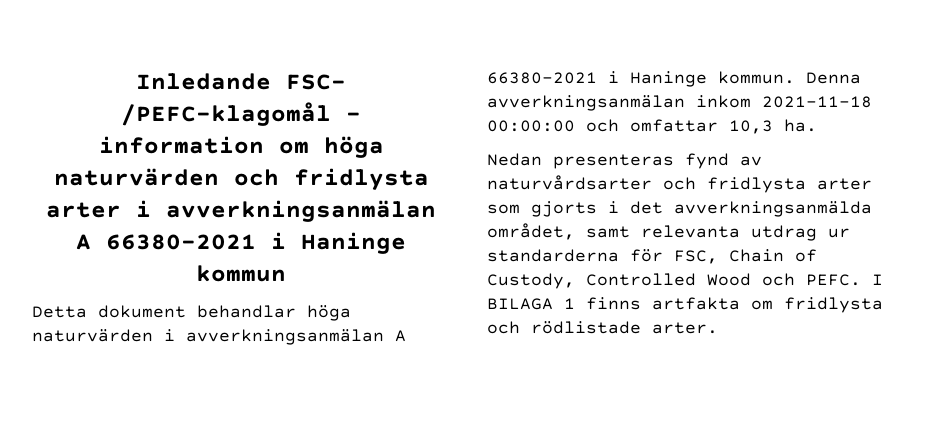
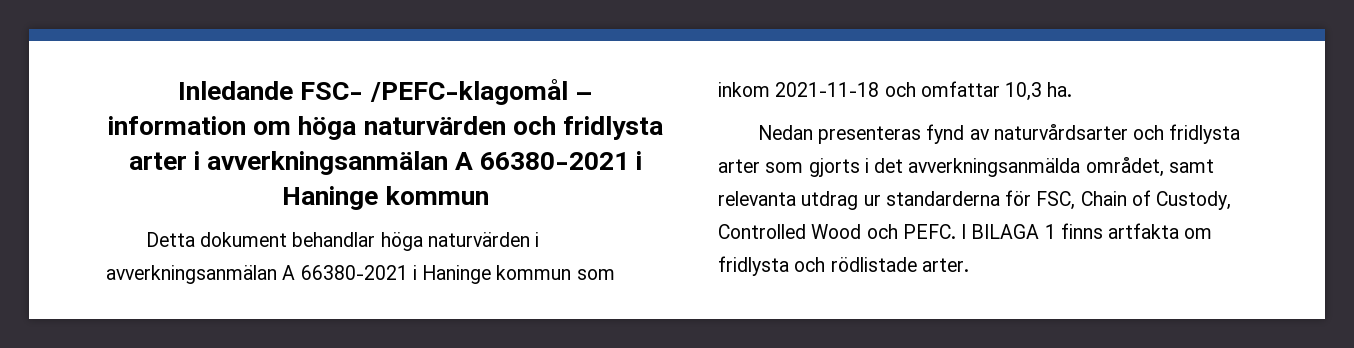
[718,71,861,84] [487,95,685,111] kommun. Denna avverkningsanmälan -> [496,265,615,280] kommun som
[487,120,575,132] 00:00:00 -> (880, 89) none

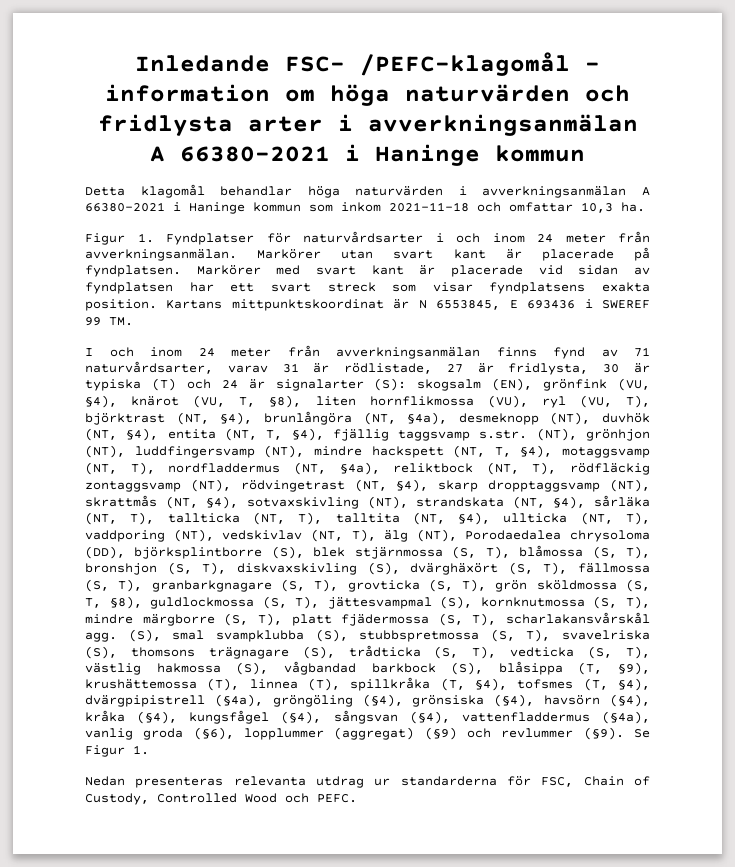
[200,232,288,247] dokument -> [140,184,205,198] klagomål
[757,124,1241,144] [718,157,1214,177] Nedan presenteras fynd av naturvårdsarter och fridlysta arter som gjorts i det avverkningsanmälda området, samt -> [85,231,650,245] [85,247,650,261] [85,265,651,277] [85,282,650,294] [85,299,651,311] [85,317,133,326] [85,345,650,359] [85,361,650,375] [85,378,650,391] [85,395,651,408] [85,411,650,425] [85,428,651,441] [85,445,650,458] [85,462,650,475] [85,479,650,492] [85,495,650,509] [85,512,650,525] [85,529,650,542] [85,545,651,559] [85,562,650,575] [85,579,650,592] [85,596,650,609] [85,612,650,626] [85,629,650,642] [85,645,651,659] [85,661,650,675] [85,677,650,691] [85,694,650,707] [85,710,650,724] [85,727,650,740] [85,745,149,757] [85,776,224,788] Figur 1. Fyndplatser för naturvårdsarter i och inom 24 meter från avverkningsanmälan. Markörer utan svart kant är placerade på fyndplatsen. Markörer med svart kant är placerade vid sidan av fyndplatsen har ett svart streck som visar fyndplatsens exakta position. Kartans mittpunktskoordinat är N 6553845, E 693436 i SWEREF 99 TM. // I och inom 24 meter från avverkningsanmälan finns fynd av 71 naturvårdsarter, varav 31 är rödlistade, 27 är fridlysta, 30 är typiska (T) och 24 är signalarter (S): skogsalm (EN), grönfink (VU, §4), knärot (VU, T, §8), liten hornflikmossa (VU), ryl (VU, T), björktrast (NT, §4), brunlångöra (NT, §4a), desmeknopp (NT), duvhök (NT, §4), entita (NT, T, §4), fjällig taggsvamp s.str. (NT), grönhjon (NT), luddfingersvamp (NT), mindre hackspett (NT, T, §4), motaggsvamp (NT, T), nordfladdermus (NT, §4a), reliktbock (NT, T), rödfläckig zontaggsvamp (NT), rödvingetrast (NT, §4), skarp dropptaggsvamp (NT), skrattmås (NT, §4), sotvaxskivling (NT), strandskata (NT, §4), sårläka (NT, T), tallticka (NT, T), talltita (NT, §4), ullticka (NT, T), vaddporing (NT), vedskivlav (NT, T), älg (NT), Porodaedalea chrysoloma (DD), björksplintborre (S), blek stjärnmossa (S, T), blåmossa (S, T), bronshjon (S, T), diskvaxskivling (S), dvärghäxört (S, T), fällmossa (S, T), granbarkgnagare (S, T), grovticka (S, T), grön sköldmossa (S, T, §8), guldlockmossa (S, T), jättesvampmal (S), kornknutmossa (S, T), mindre märgborre (S, T), platt fjädermossa (S, T), scharlakansvårskål agg. (S), smal svampklubba (S), stubbspretmossa (S, T), svavelriska (S), thomsons trägnagare (S), trådticka (S, T), vedticka (S, T), västlig hakmossa (S), vågbandad barkbock (S), blåsippa (T, §9), krushättemossa (T), linnea (T), spillkråka (T, §4), tofsmes (T, §4), dvärgpipistrell (§4a), gröngöling (§4), grönsiska (§4), havsörn (§4), kråka (§4), kungsfågel (§4), sångsvan (§4), vattenfladdermus (§4a), vanlig groda (§6), lopplummer (aggregat) (§9) och revlummer (§9). Se Figur 1. // Nedan presenteras
[961,223,1213,239] [718,256,969,276] I BILAGA 1 finns artfakta om fridlysta och rödlistade arter. -> (357, 798) none

